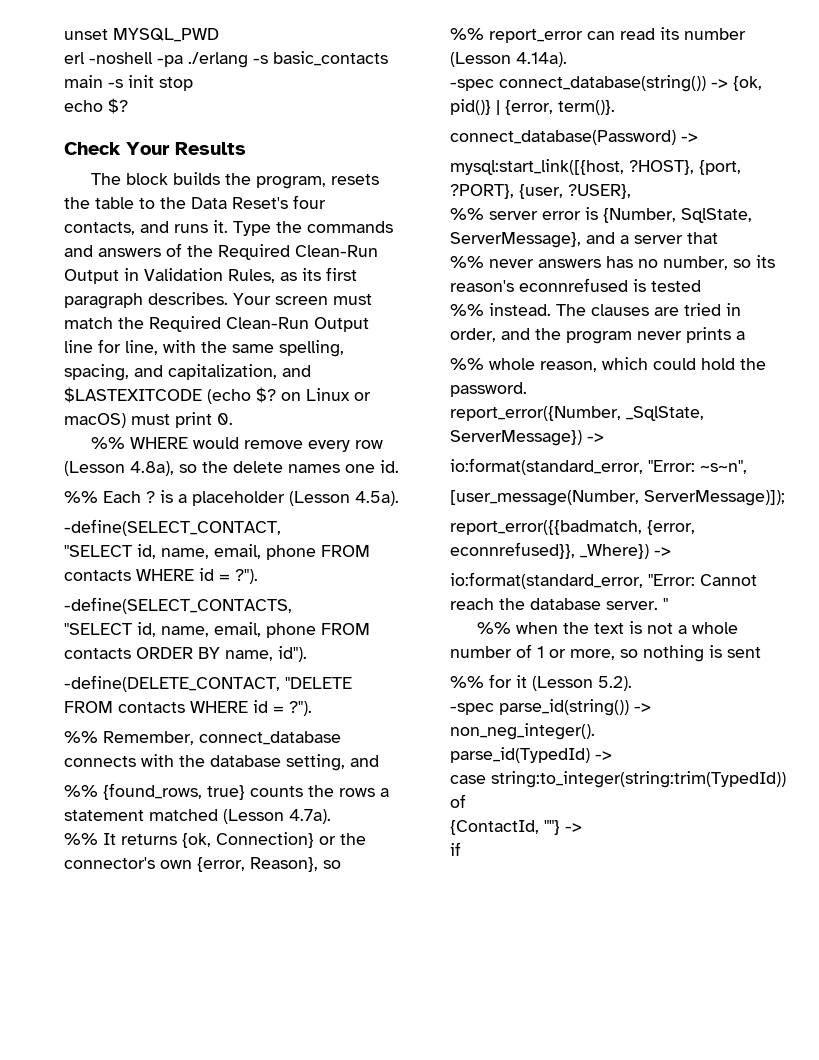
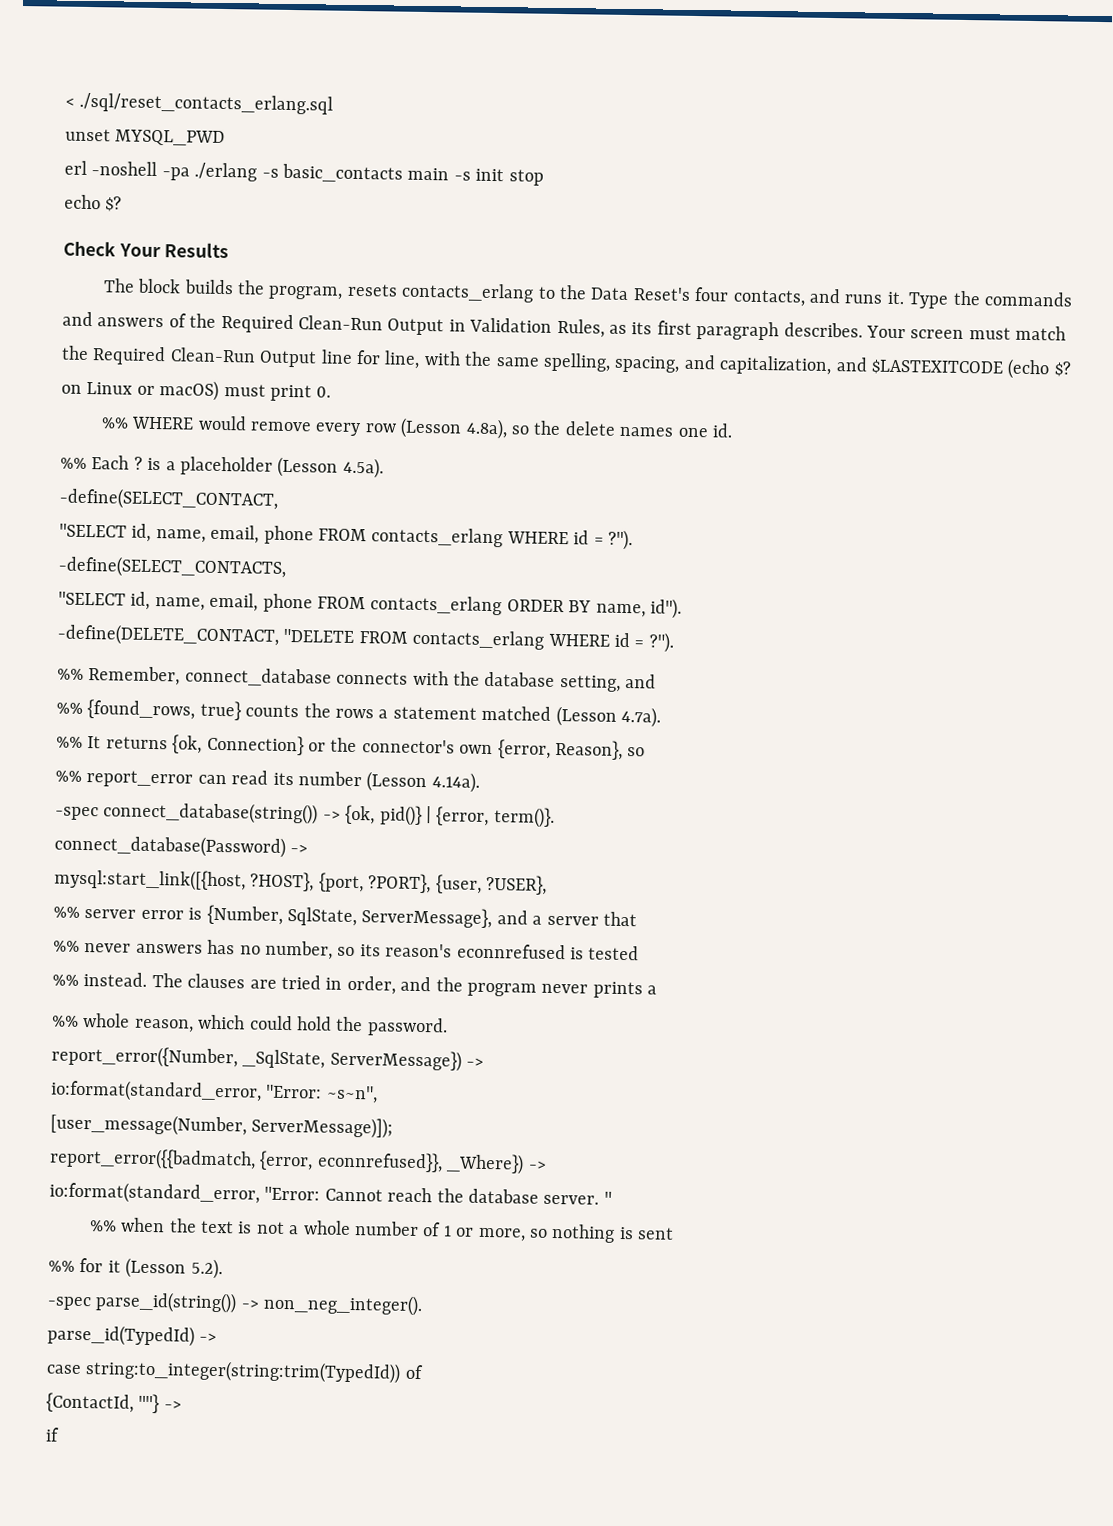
(64, 34) none -> [65,92,334,115] < ./sql/reset_contacts_erlang.sql //
[64,197,134,209] the table -> [401,282,535,303] contacts_erlang
[64,570,131,581] contacts -> [371,527,504,548] contacts_erlang
[64,648,131,659] contacts -> [370,595,503,616] contacts_erlang
[118,702,185,713] contacts -> [412,629,545,650] contacts_erlang

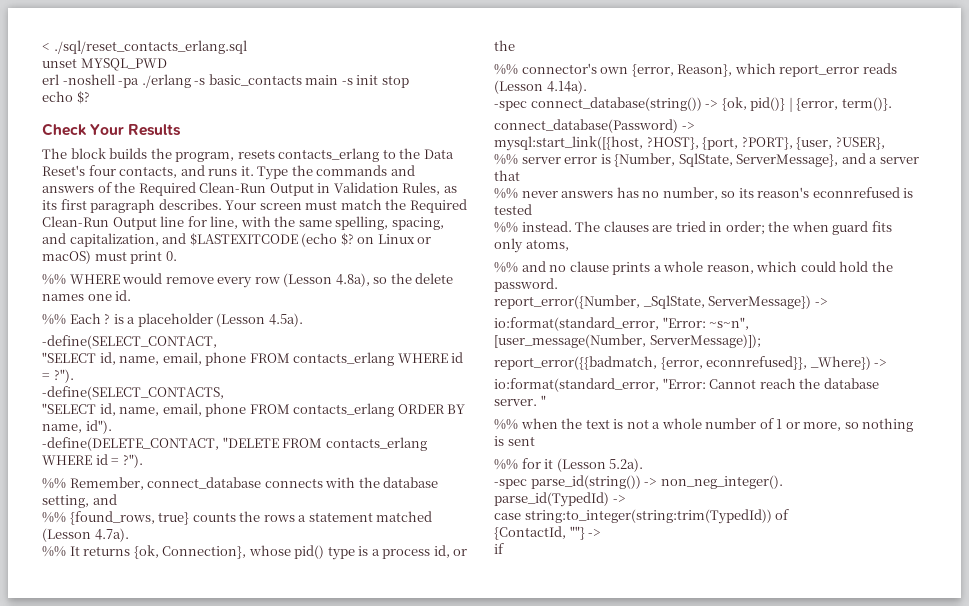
[206,734,305,756] Connection} -> [162,545,450,560] Connection}, whose pid() type is a process id,
(358, 745) none -> [494,64,518,75] // %%
[627,747,646,757] [55,770,362,788] so // %% report_error can read its number -> [734,63,897,77] which report_error reads
[346,975,589,997] order, and the program never -> [725,221,892,235] [494,238,569,253] [494,261,609,273] order; the when guard fits only atoms, // %% and no clause
[52,1015,79,1027] // %% -> (662, 268) none
[190,1258,223,1280] 5.2). -> [609,458,644,472] 5.2a).

